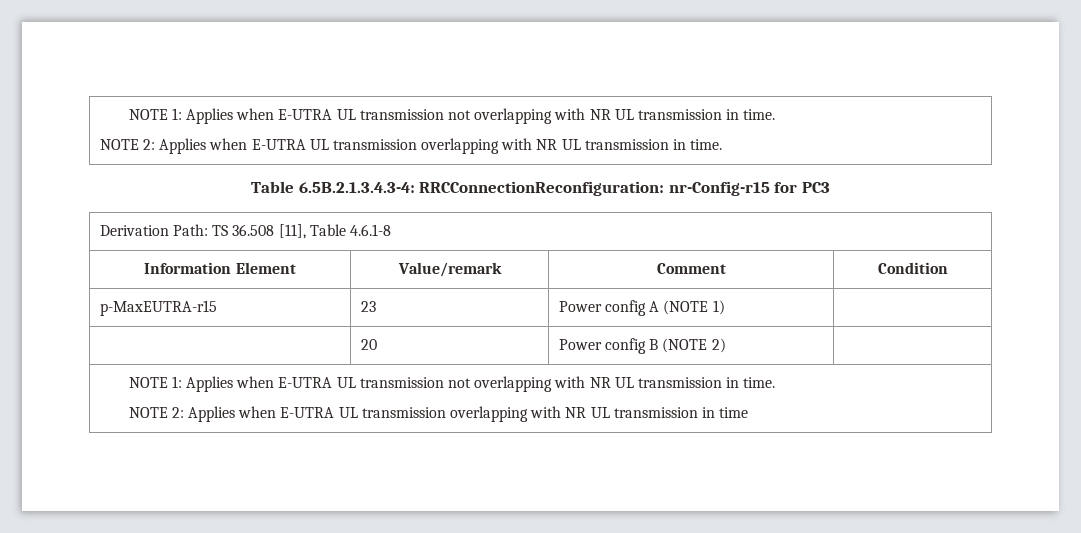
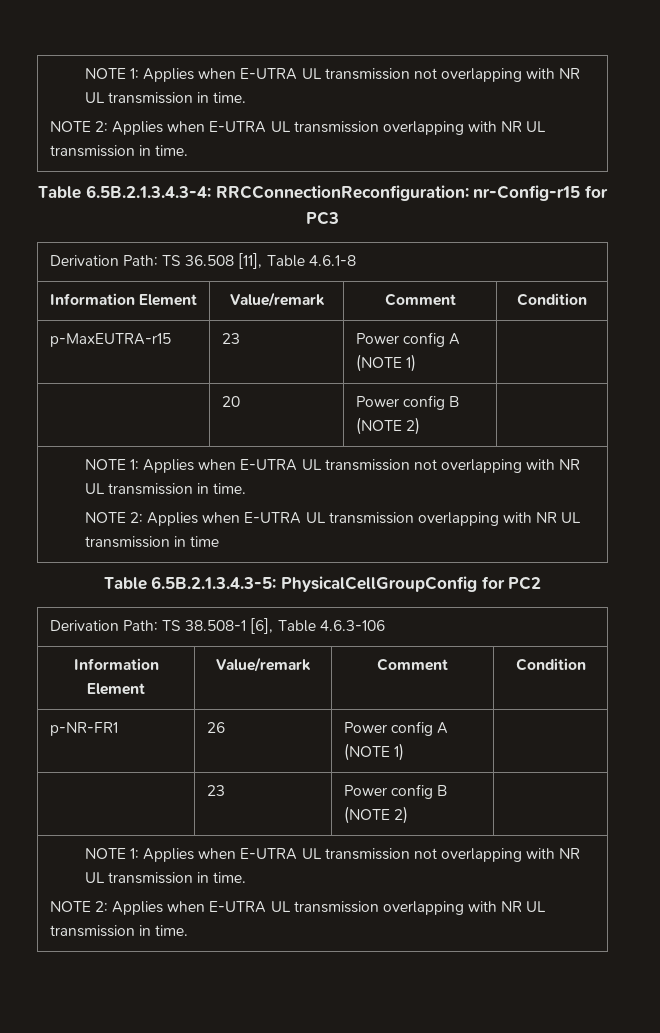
(749, 412) none -> [103,576,542,592] [49,618,385,634] [73,658,159,670] [87,683,145,695] [216,657,311,672] [377,658,448,671] [515,658,586,671] [49,722,118,736] [206,722,225,733] [343,721,448,736] [343,743,404,761] [206,785,225,796] [343,784,447,799] [343,806,408,824] [84,848,581,862] [84,872,247,884] [49,901,547,915] [49,925,188,937] // Table 6.5B.2.1.3.4.3-5: PhysicalCellGroupConfig for PC2 // Derivation Path: TS 38.508-1 [6], Table 4.6.3-106 // Information Element | Value/remark | Comment | Condition // p-NR-FR1 | 26 | Power config A (NOTE 1) | // | 23 | Power config B (NOTE 2) | // NOTE 1: Applies when E-UTRA UL transmission not overlapping with NR UL transmission in time. // NOTE 2: Applies when E-UTRA UL transmission overlapping with NR UL transmission in time.

